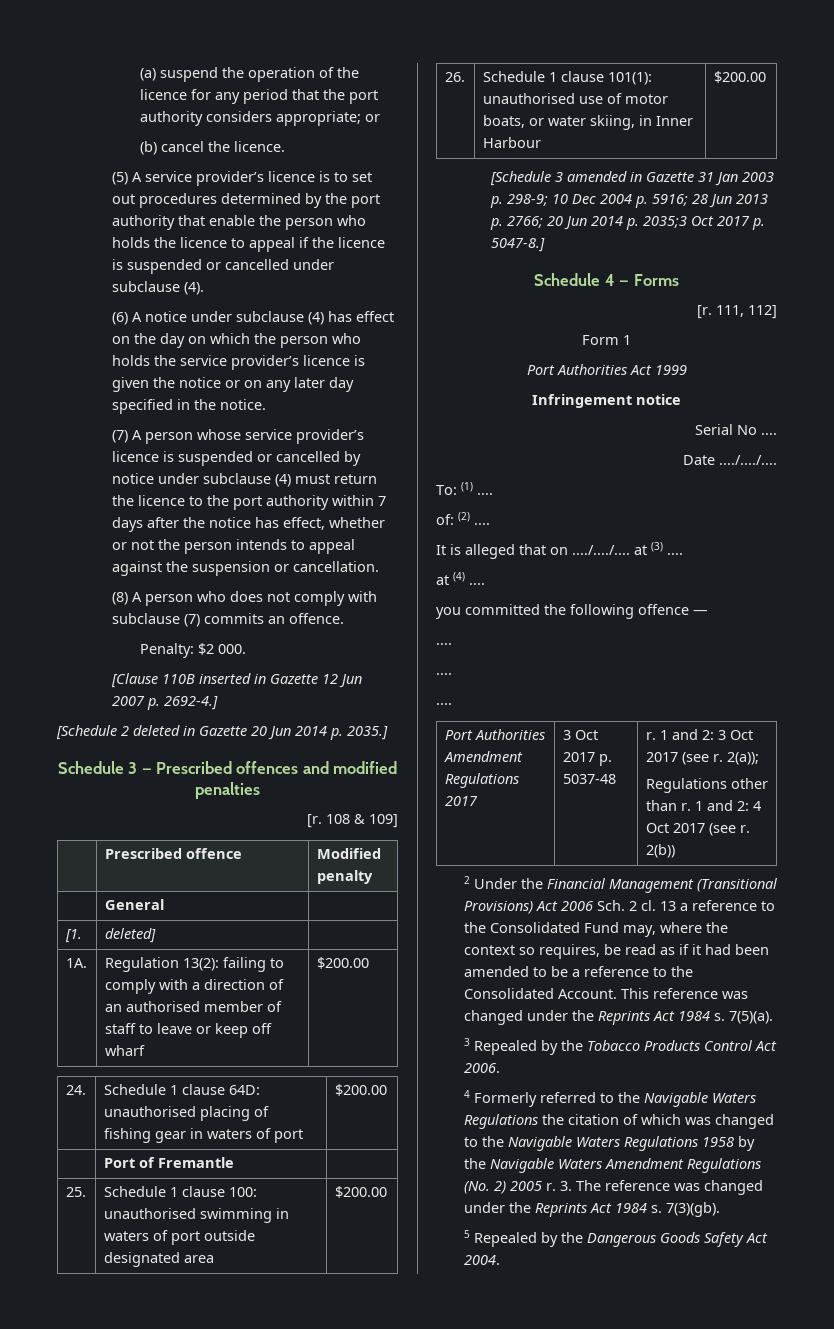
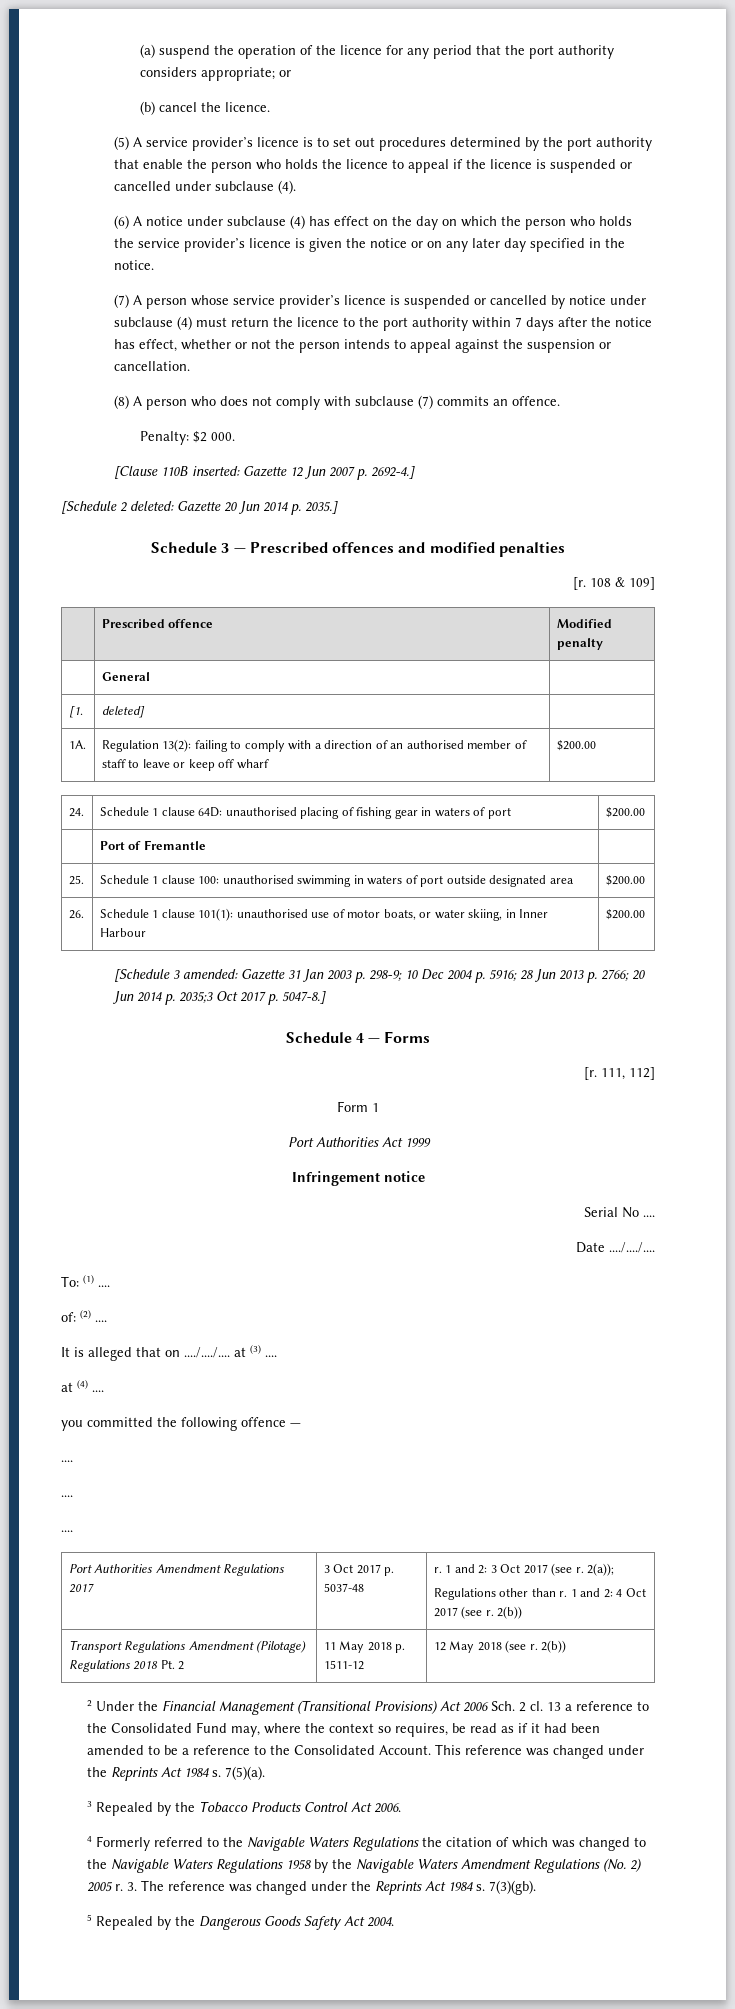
[199,673,267,684] inserted in -> [191,466,240,476] inserted:
[133,725,195,736] deleted in -> [130,501,174,511] deleted:
[567,171,643,182] amended in -> [182,969,238,979] amended:
(675, 851) none -> [68,1640,307,1653] [68,1660,185,1672] [323,1641,406,1653] [323,1660,364,1670] [433,1640,567,1653] // Transport Regulations Amendment (Pilotage) Regulations 2018 Pt. 2 | 11 May 2018 p. 1511-12 | 12 May 2018 (see r. 2(b))

